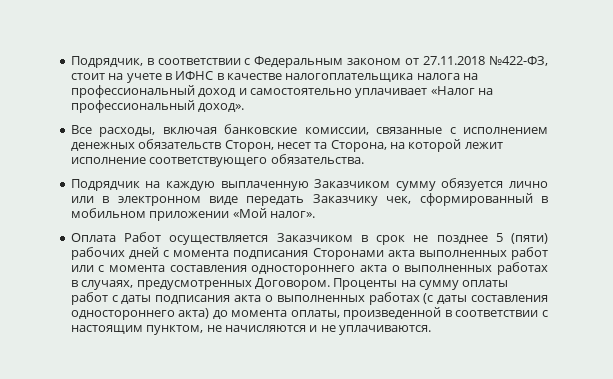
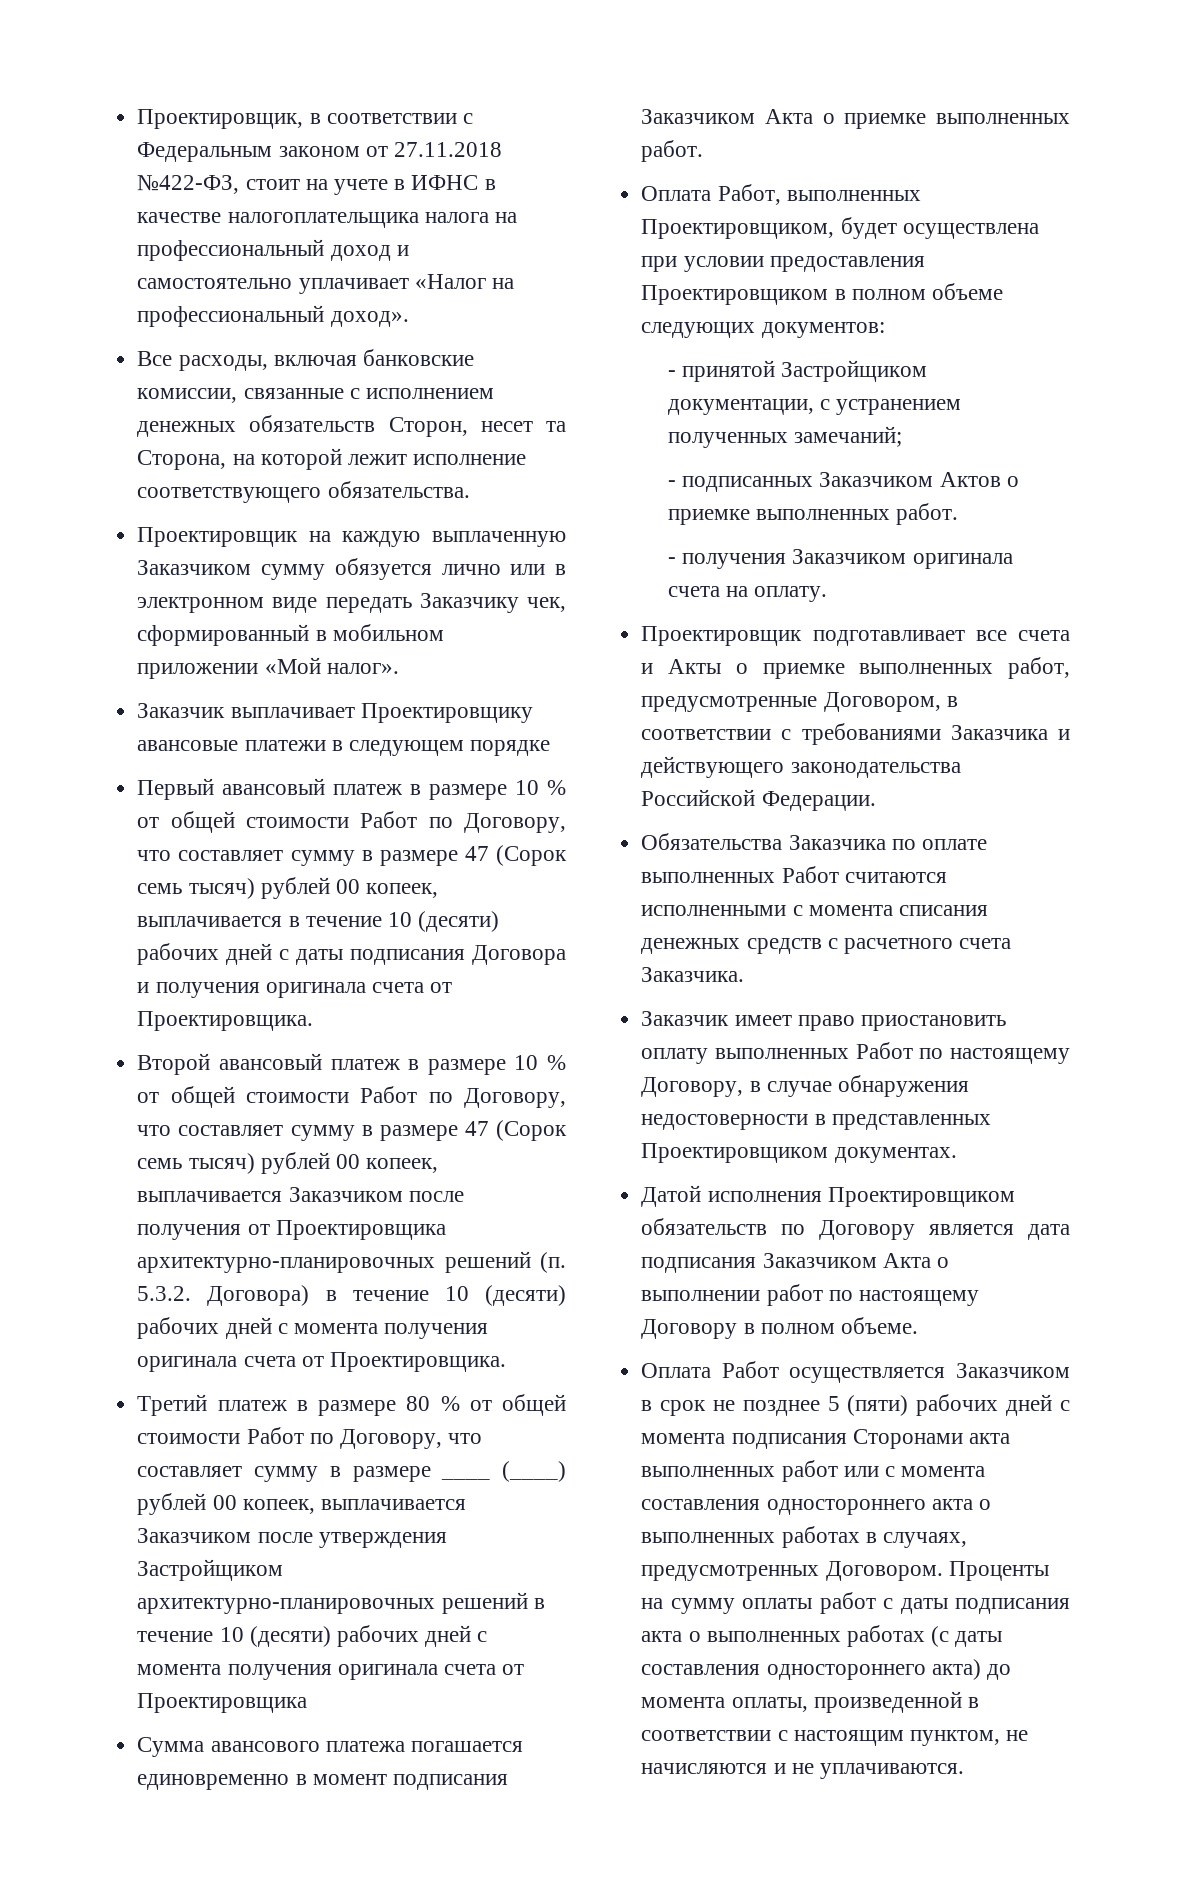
[70,56,143,68] Подрядчик, -> [137,109,304,129] Проектировщик,
[70,179,140,191] Подрядчик -> [137,527,299,547] Проектировщик
(315, 214) none -> [137,703,533,723] [137,740,551,756] [137,778,566,800] [137,811,566,833] [137,845,567,866] [137,877,439,899] [137,911,500,932] [137,943,566,965] [137,982,453,998] [137,1011,314,1031] [137,1053,566,1075] [137,1086,566,1108] [137,1120,567,1141] [137,1152,439,1174] [137,1187,464,1202] [137,1220,446,1240] [137,1251,566,1273] [137,1285,566,1306] [137,1317,489,1339] [137,1352,506,1372] [137,1394,566,1416] [137,1427,483,1449] [137,1461,566,1482] [137,1493,466,1515] [137,1528,447,1548] [137,1559,284,1581] [137,1592,545,1614] [137,1625,488,1647] [137,1664,525,1680] [137,1693,308,1713] [137,1737,523,1757] [137,1774,508,1790] [641,109,1070,129] [641,140,704,162] [641,184,921,205] [641,217,1039,239] [641,256,925,272] [641,283,1003,305] [641,322,885,338] [668,360,928,382] [668,399,962,415] [668,426,903,448] [668,472,1019,492] [668,503,959,525] [668,549,1013,569] [668,586,828,602] [641,626,1070,646] [641,657,1070,679] [641,692,958,712] [641,723,1070,745] [641,756,961,778] [641,789,876,811] [641,833,987,850] [641,866,947,883] [641,905,988,916] [641,938,1012,954] [641,967,745,982] [641,1011,1006,1031] [641,1042,1070,1064] [641,1075,969,1097] [641,1114,991,1130] [641,1143,957,1163] [641,1185,1015,1207] [641,1218,1070,1240] [641,1253,949,1273] [641,1284,979,1306] [641,1317,918,1339] // Заказчик выплачивает Проектировщику авансовые платежи в следующем порядке // Первый авансовый платеж в размере 10 % от общей стоимости Работ по Договору, что составляет сумму в размере 47 (Сорок семь тысяч) рублей 00 копеек, выплачивается в течение 10 (десяти) рабочих дней с даты подписания Договора и получения оригинала счета от Проектировщика. // Второй авансовый платеж в размере 10 % от общей стоимости Работ по Договору, что составляет сумму в размере 47 (Сорок семь тысяч) рублей 00 копеек, выплачивается Заказчиком после получения от Проектировщика архитектурно-планировочных решений (п. 5.3.2. Договора) в течение 10 (десяти) рабочих дней с момента получения оригинала счета от Проектировщика. // Третий платеж в размере 80 % от общей стоимости Работ по Договору, что составляет сумму в размере ____ (____) рублей 00 копеек, выплачивается Заказчиком после утверждения Застройщиком архитектурно-планировочных решений в течение 10 (десяти) рабочих дней с момента получения оригинала счета от Проектировщика // Сумма авансового платежа погашается единовременно в момент подписания Заказчиком Акта о приемке выполненных работ. // Оплата Работ, выполненных Проектировщиком, будет осуществлена при условии предоставления Проектировщиком в полном объеме следующих документов: // - принятой Застройщиком документации, с устранением полученных замечаний; // - подписанных Заказчиком Актов о приемке выполненных работ. // - получения Заказчиком оригинала счета на оплату. // Проектировщик подготавливает все счета и Акты о приемке выполненных работ, предусмотренные Договором, в соответствии с требованиями Заказчика и действующего законодательства Российской Федерации. // Обязательства Заказчика по оплате выполненных Работ считаются исполненными с момента списания денежных средств с расчетного счета Заказчика. // Заказчик имеет право приостановить оплату выполненных Работ по настоящему Договору, в случае обнаружения недостоверности в представленных Проектировщиком документах. // Датой исполнения Проектировщиком обязательств по Договору является дата подписания Заказчиком Акта о выполнении работ по настоящему Договору в полном объеме.

